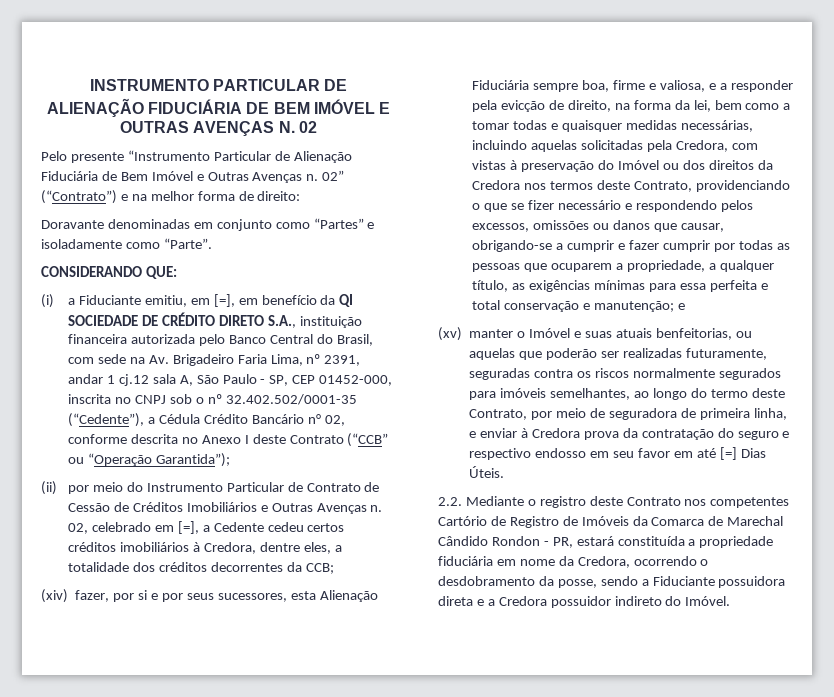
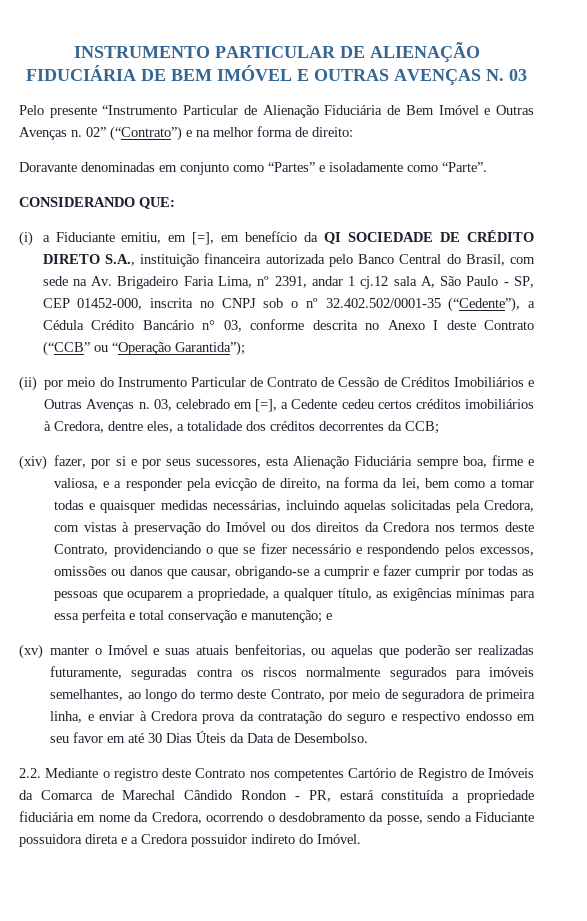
[298,121,317,133] 02 -> [509,69,527,81] 03
[324,415,345,426] 02, -> [223,320,242,332] 03,
[68,523,89,534] 02, -> [153,399,172,411] 03,
[719,447,766,460] [469,466,505,478] [=] Dias Úteis. -> [148,731,369,743] 30 Dias Úteis da Data de Desembolso.

